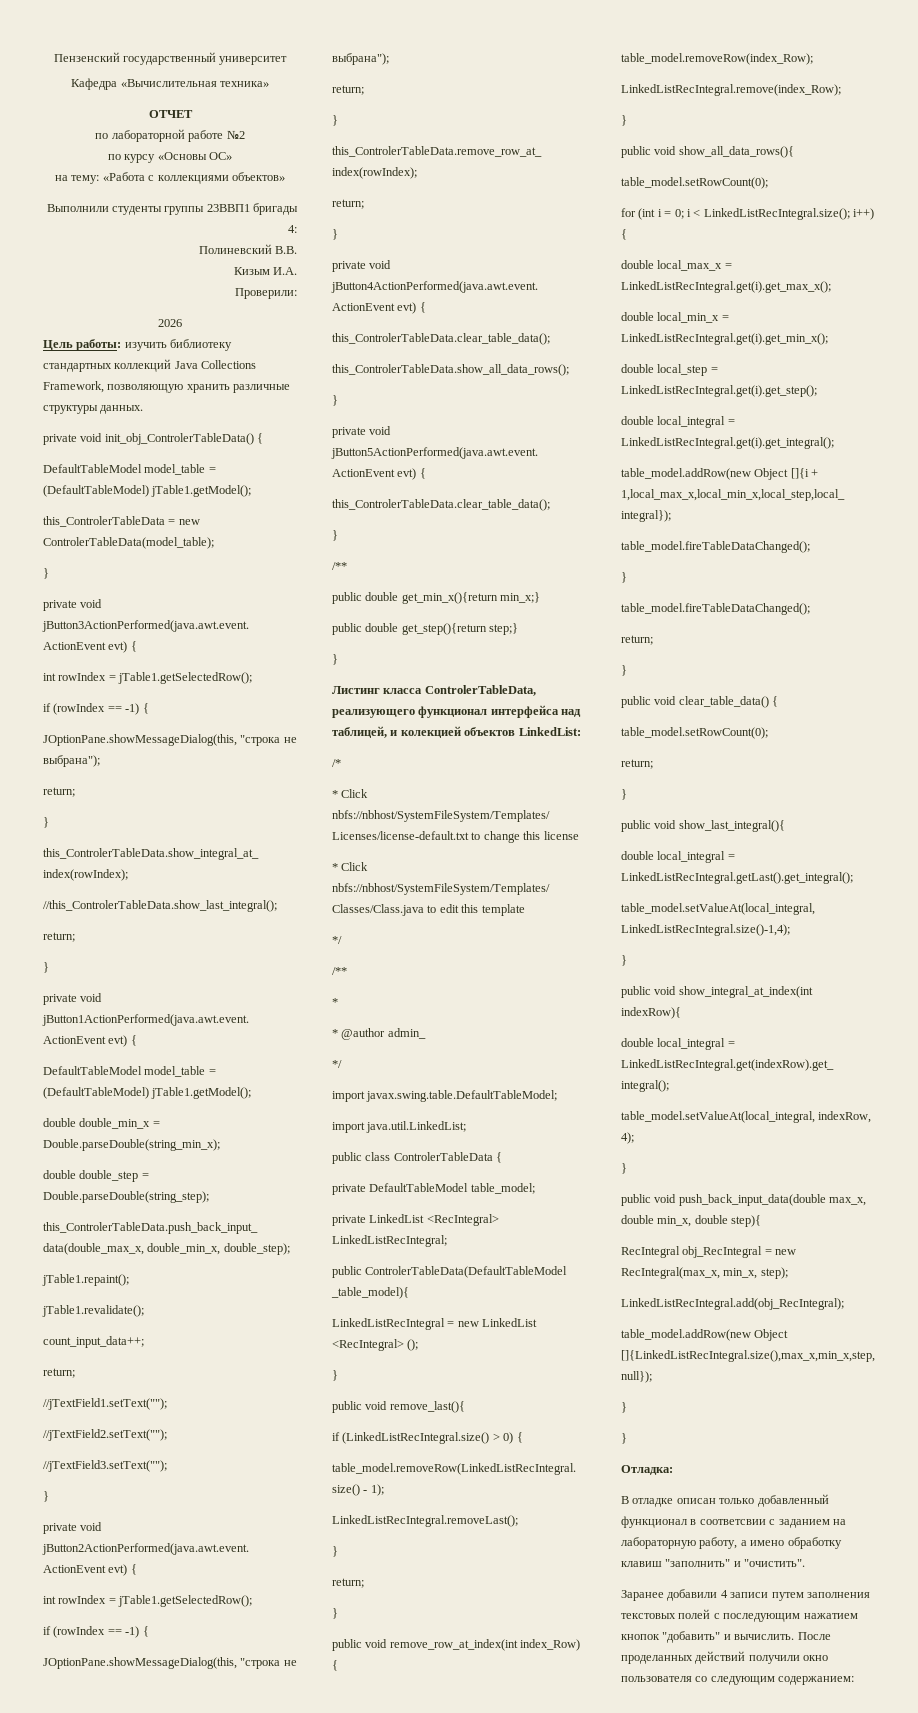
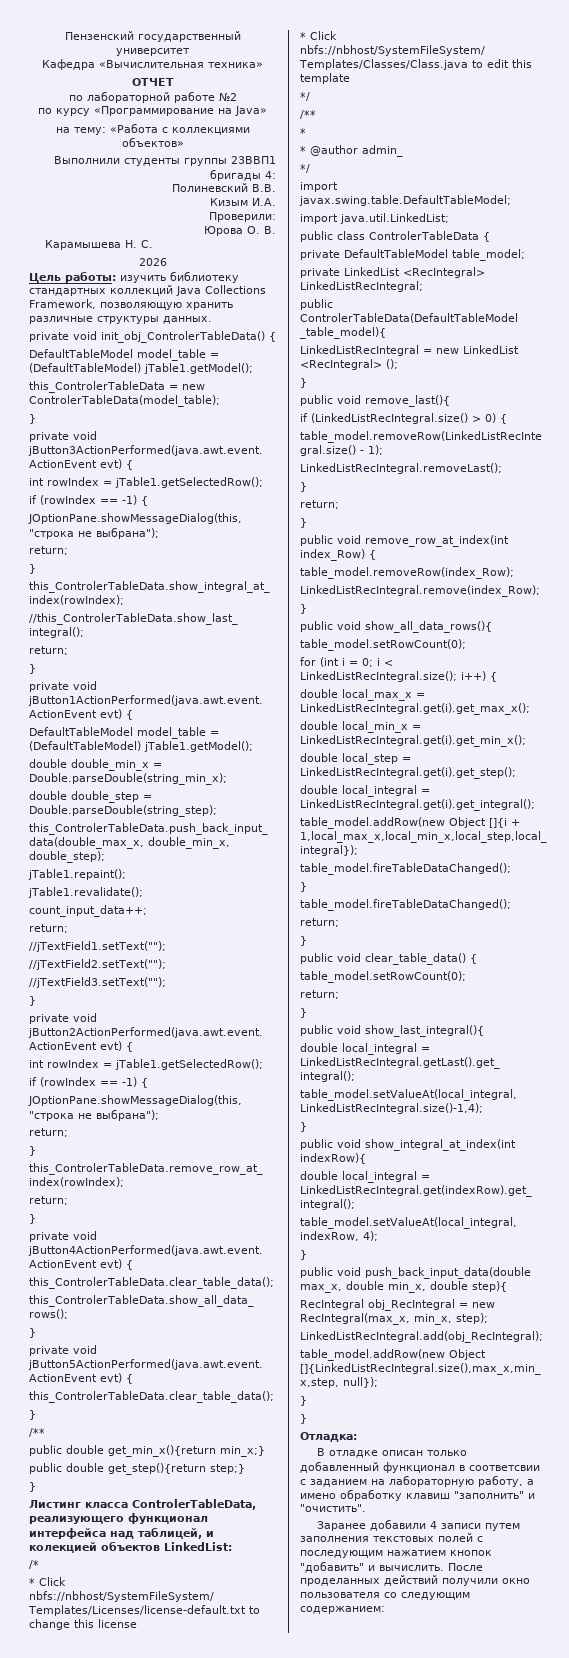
[157,152,233,160] «Основы ОС» -> [94,106,267,116] «Программирование на Java»
(297, 293) none -> [204,226,276,236] [45,240,154,250] // Юрова О. В. // Карамышева Н. С.

